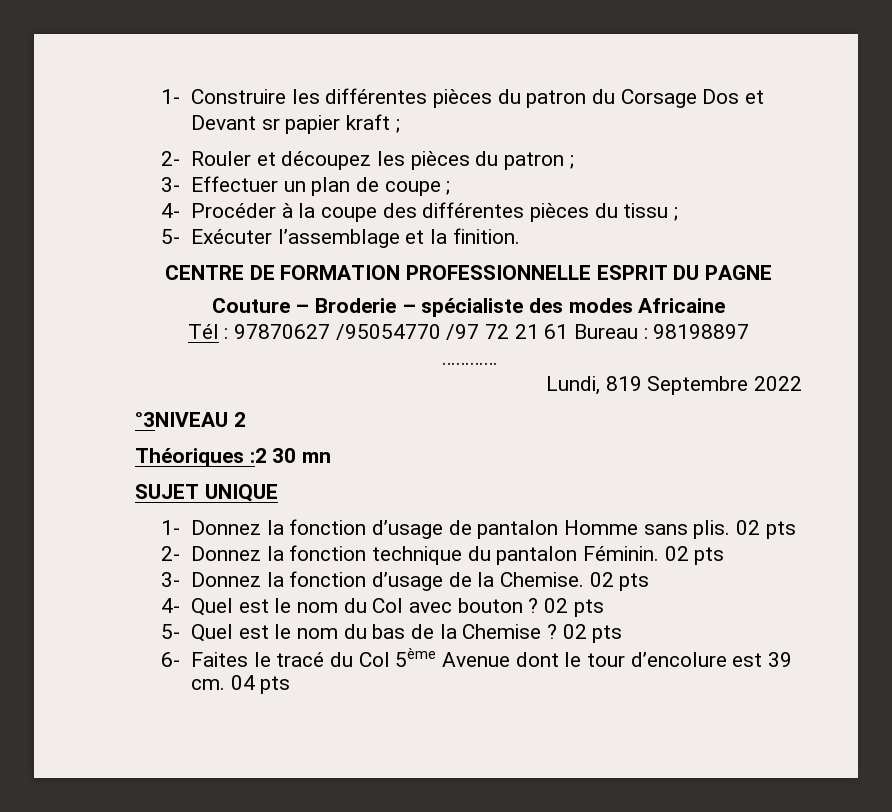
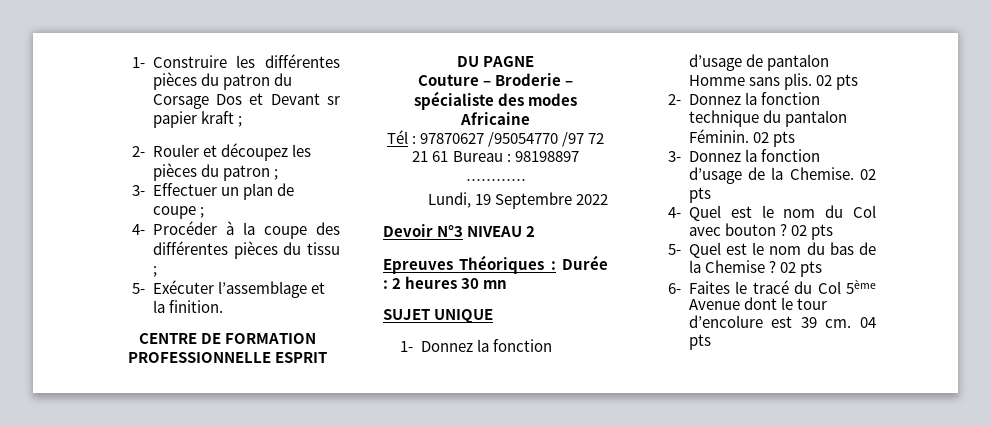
[605,376,642,391] 819 -> [474,194,491,205] 19
[135,412,246,427] [135,448,267,467] °3NIVEAU 2 // Théoriques :2 -> [383,224,536,237] [383,255,608,274] [383,276,458,289] Devoir N°3 NIVEAU 2 // Epreuves Théoriques : Durée : 2 heures

